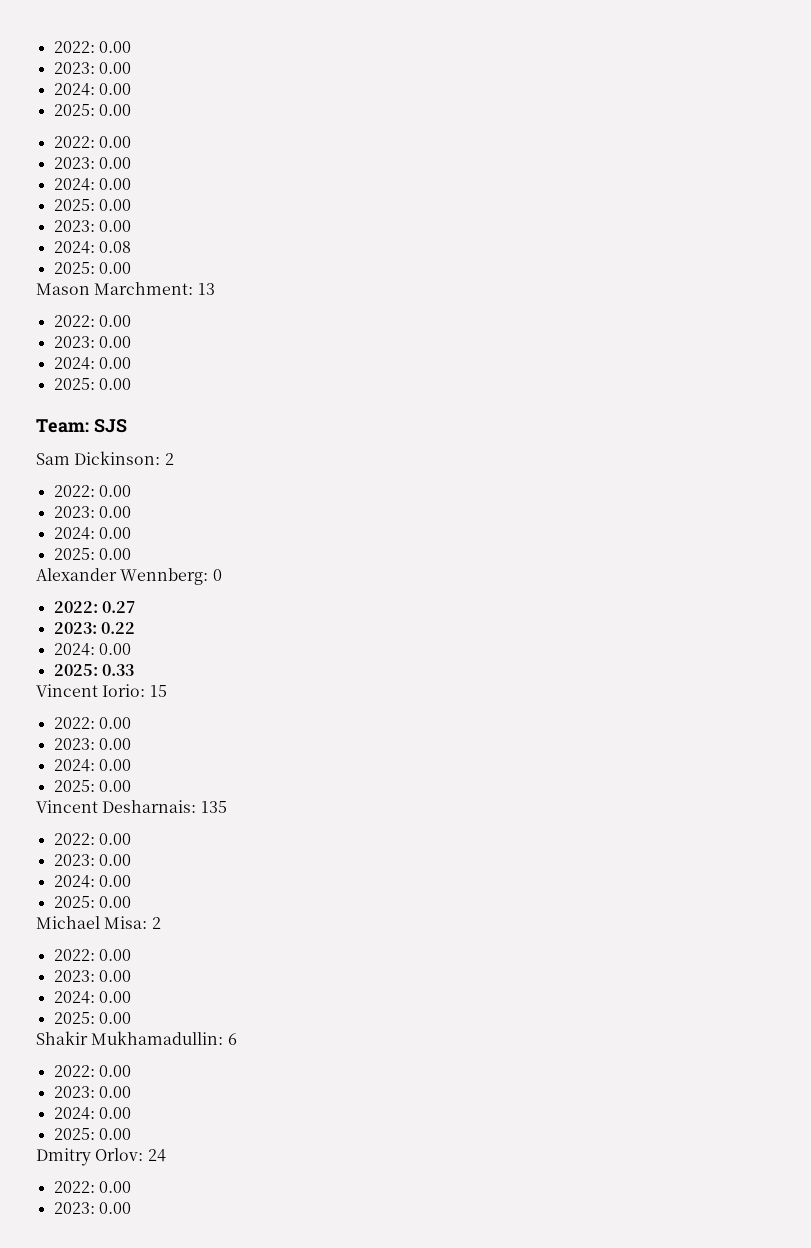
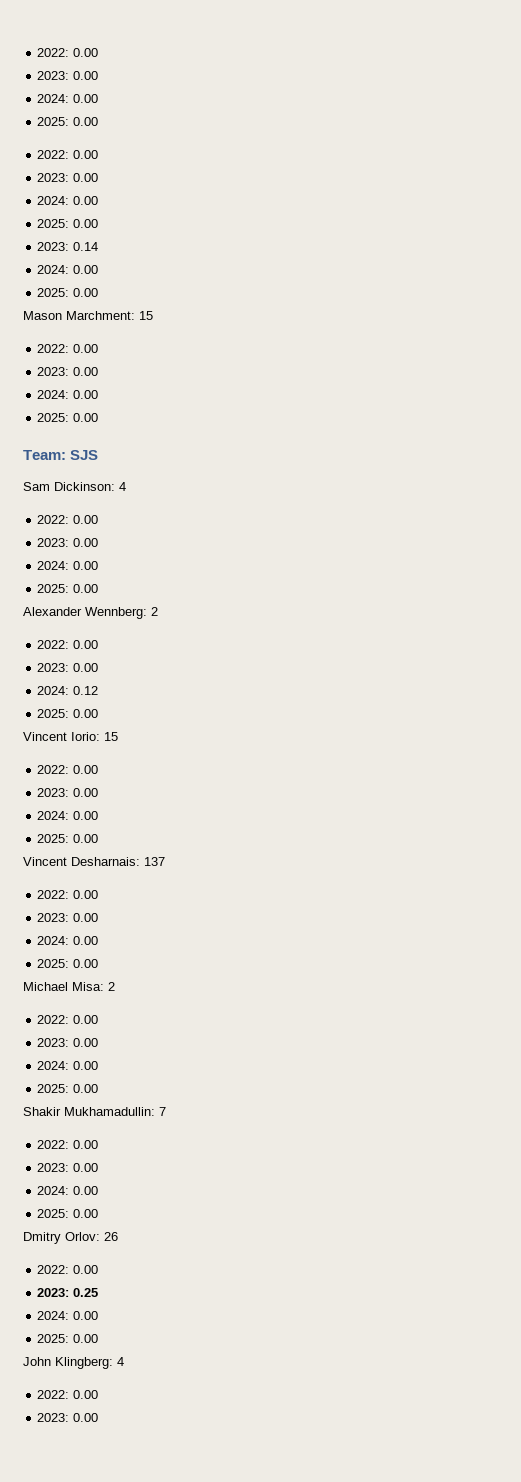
[98,220,131,232] [53,241,131,254] 0.00 // 2024: 0.08 -> [73,242,99,251] [37,265,99,274] 0.14 // 2024: 0.00
[197,283,215,295] 13 -> [139,311,153,320] 15
[164,453,174,465] 2 -> [119,482,126,491] 4
[212,569,222,581] [53,601,135,613] [53,622,135,634] [53,643,131,656] [53,664,134,676] 0 // 2022: 0.27 // 2023: 0.22 // 2024: 0.00 // 2025: 0.33 -> [151,607,158,616] [37,640,99,649] [37,663,99,672] [37,686,99,695] [37,709,99,718] 2 // 2022: 0.00 // 2023: 0.00 // 2024: 0.12 // 2025: 0.00
[200,801,227,813] 135 -> [144,857,165,866] 137
[227,1033,237,1045] 6 -> [159,1107,166,1116] 7
[147,1149,166,1162] 24 -> [104,1232,118,1241] [37,1265,99,1274] [37,1288,99,1297] [37,1311,99,1320] [37,1334,99,1343] [23,1357,124,1369] 26 // 2022: 0.00 // 2023: 0.25 // 2024: 0.00 // 2025: 0.00 // John Klingberg: 4

